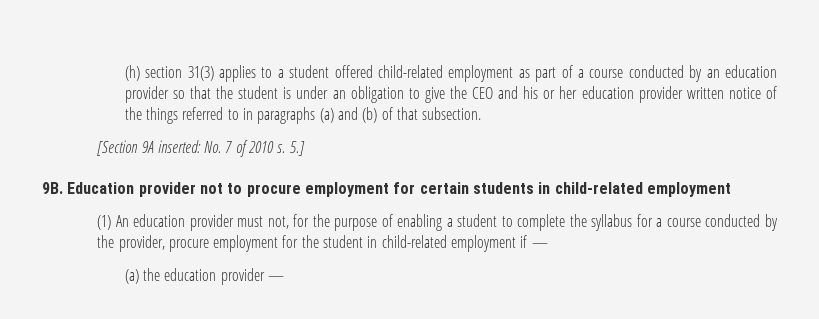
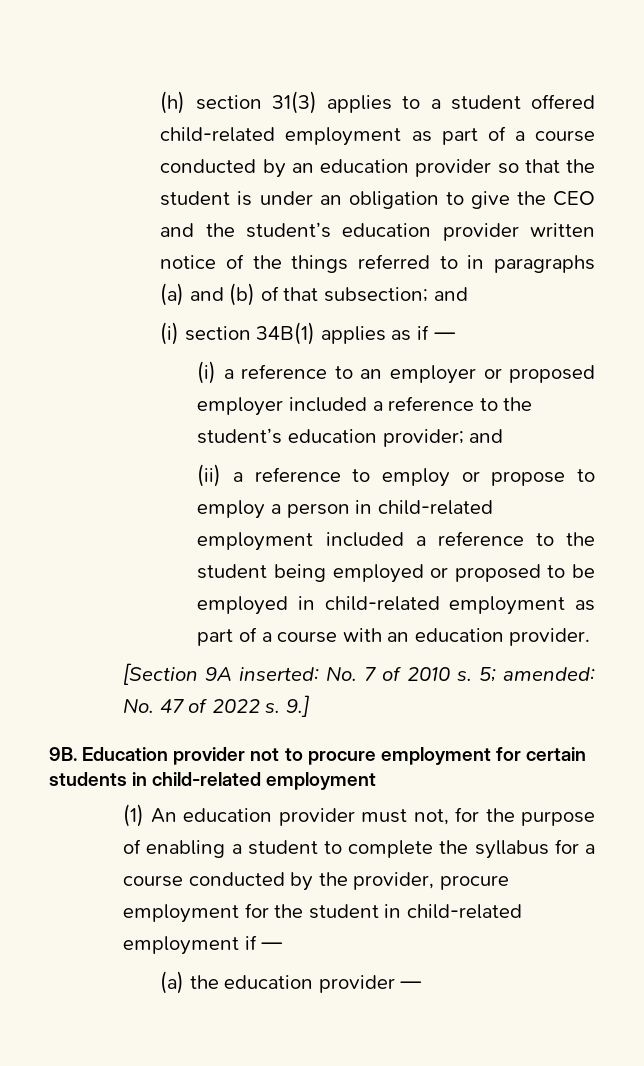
[523,86,578,99] his or her -> [205,222,332,238] the student’s
[422,107,482,120] subsection. -> [324,287,468,302] [160,322,456,345] [197,361,595,384] [197,396,533,416] [197,428,504,447] [197,464,595,487] [197,500,493,519] [197,531,595,551] [197,564,595,583] [197,596,595,615] [197,627,591,646] subsection; and // (i) section 34B(1) applies as if — // (i) a reference to an employer or proposed employer included a reference to the student’s education provider; and // (ii) a reference to employ or propose to employ a person in child-related employment included a reference to the student being employed or proposed to be employed in child-related employment as part of a course with an education provider.
[289,141,305,156] 5.] -> [479,667,595,682] [123,695,310,717] 5; amended: No. 47 of 2022 s. 9.]

